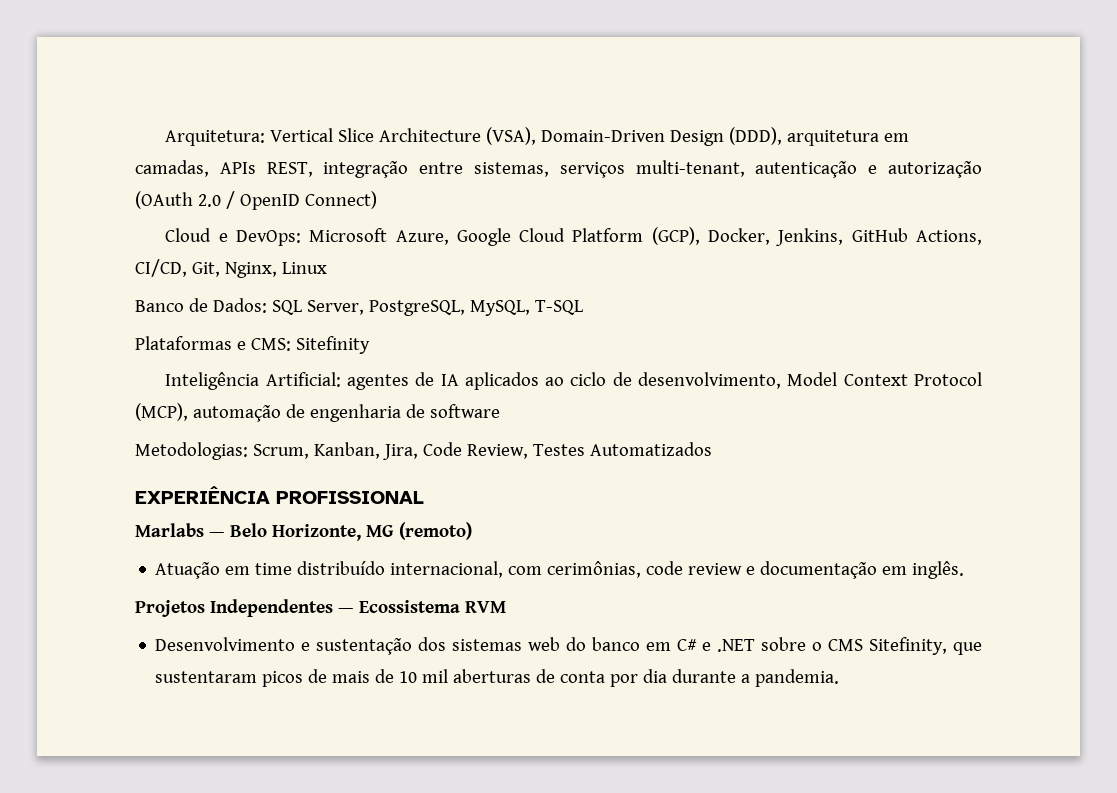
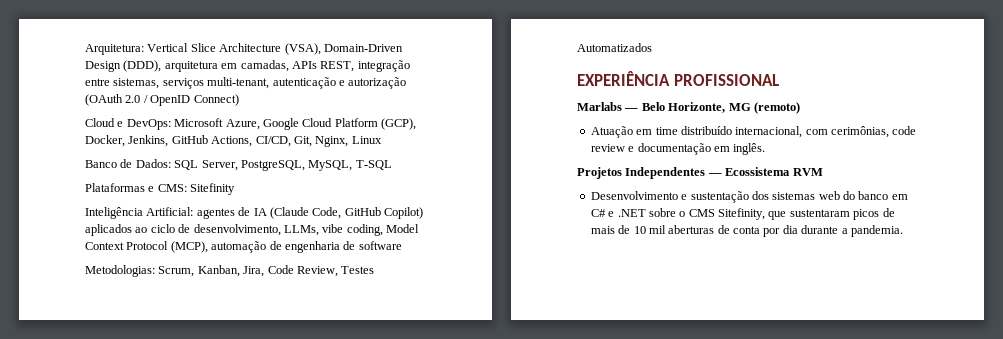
(459, 380) none -> [269,207,423,219] (Claude Code, GitHub Copilot)
(782, 380) none -> [283,224,383,236] LLMs, vibe coding,

